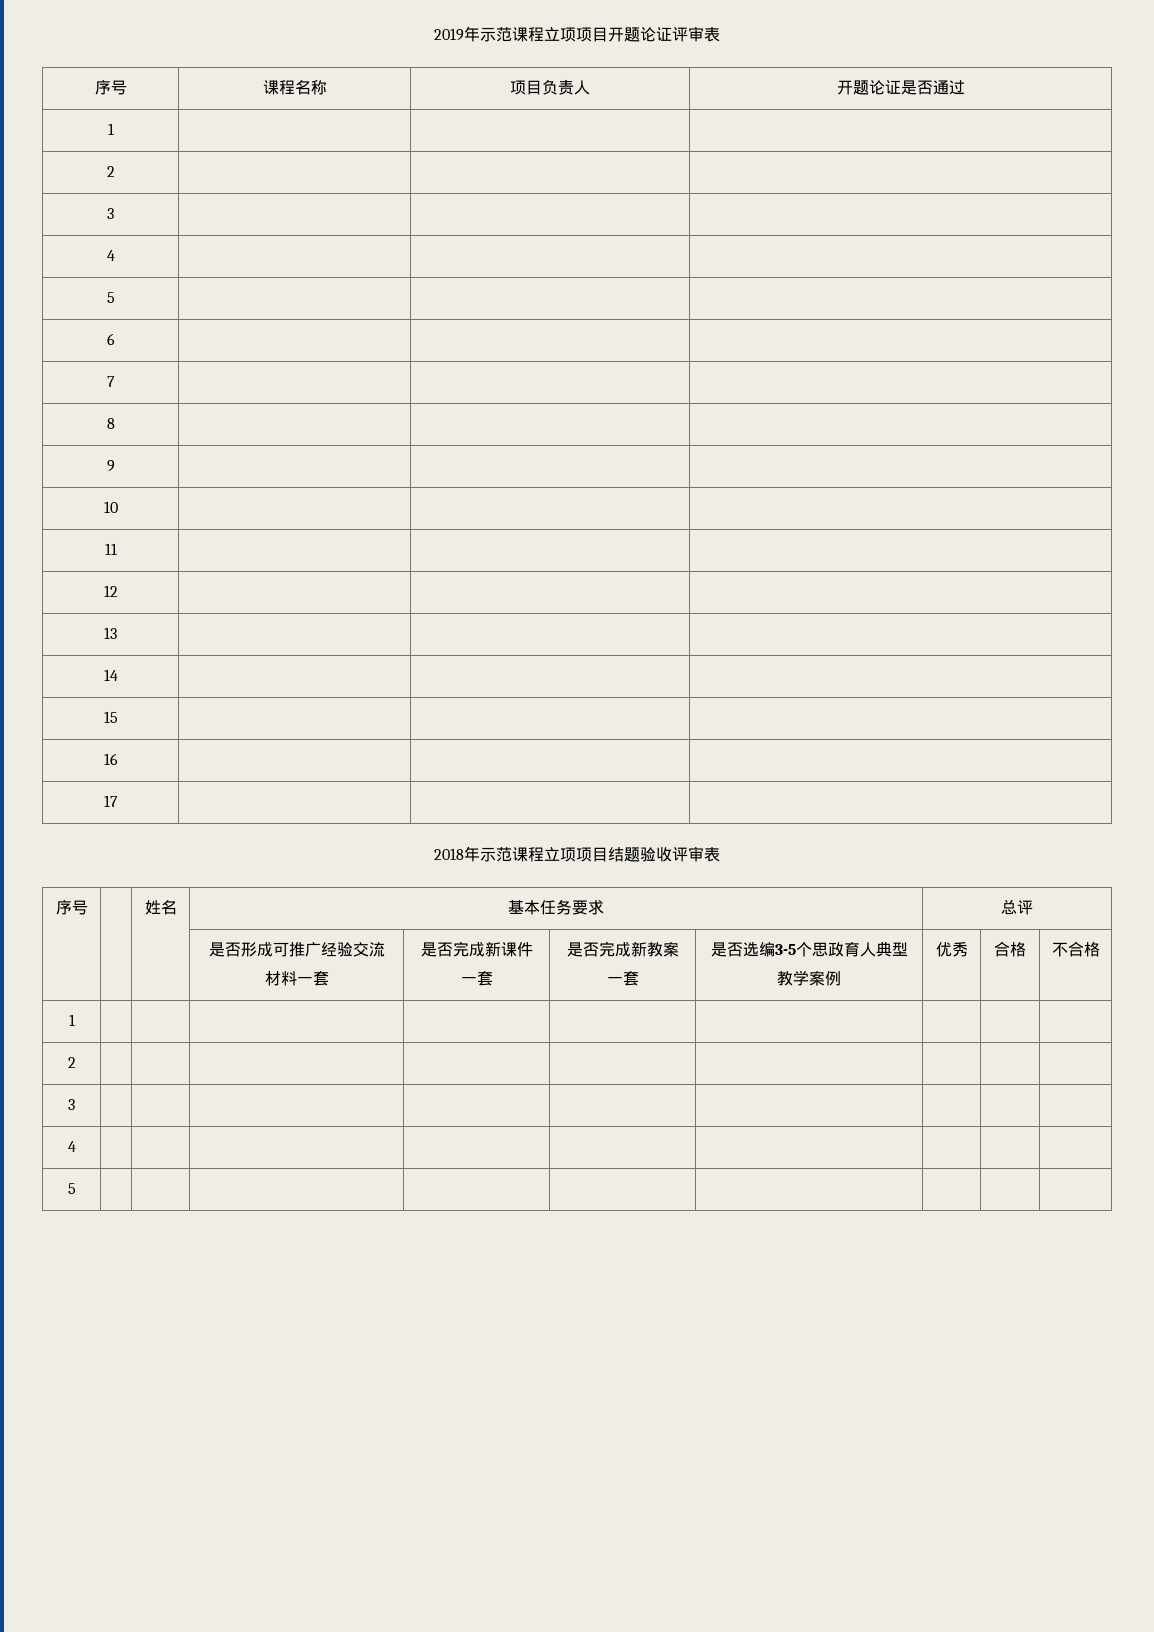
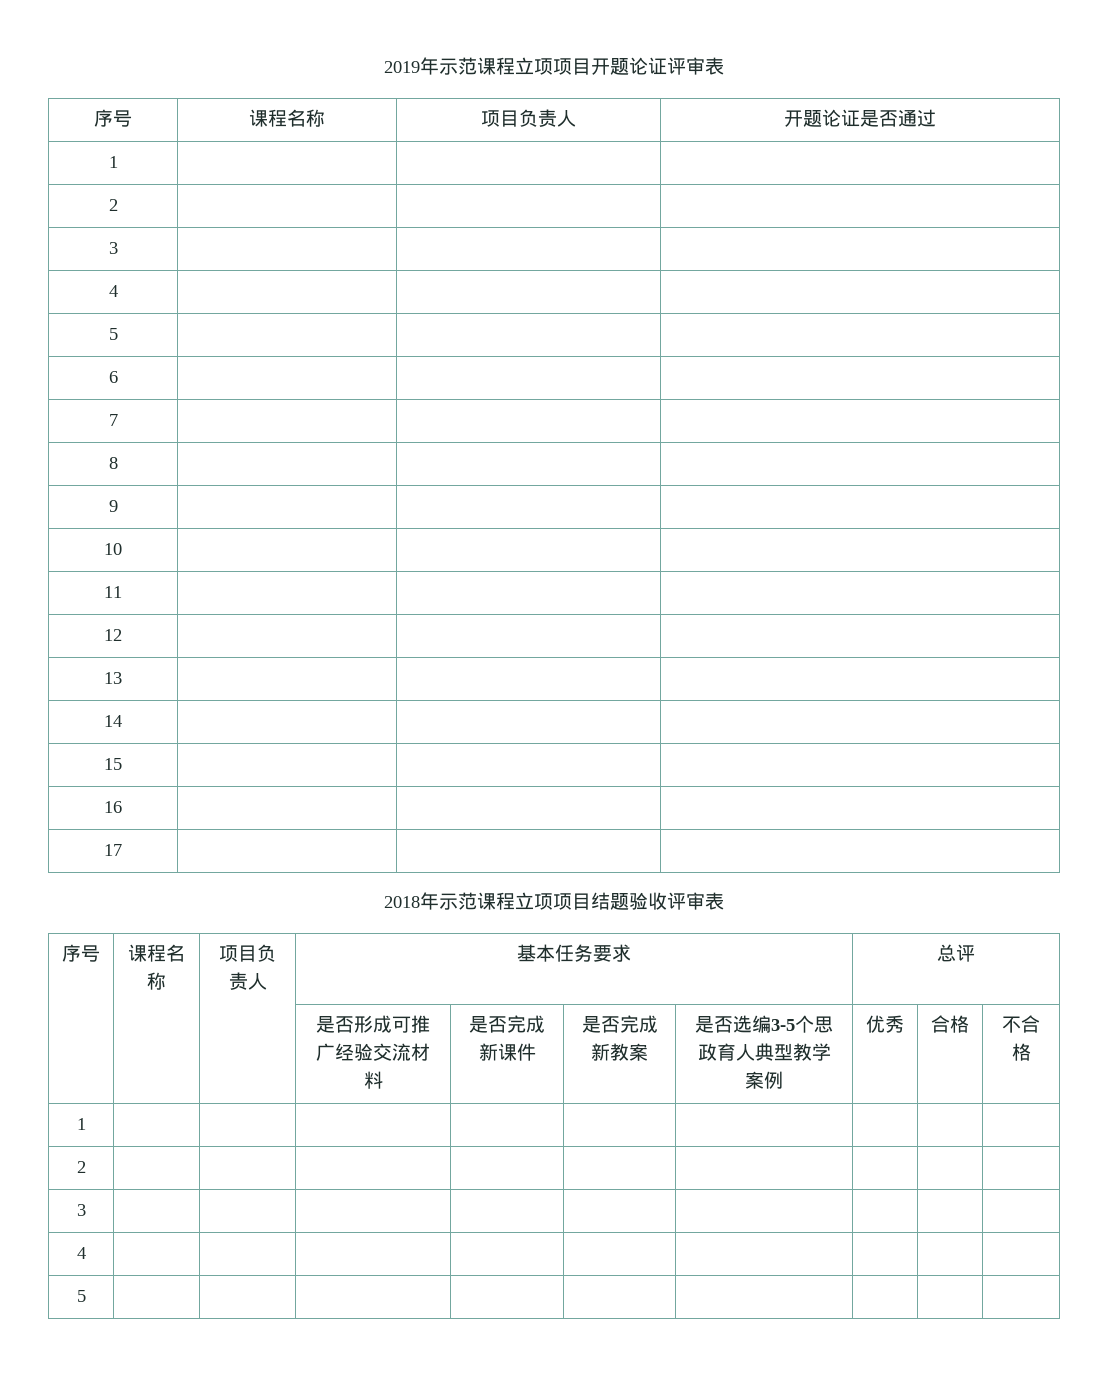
[144,900,177,915] | 姓名 -> [128,944,185,962] [147,972,166,990] [219,944,276,962] [228,972,267,990] 课程名称 | 项目负责人
[296,971,329,986] 一套 -> (383, 1080) none
[460,971,493,986] 一套 -> (536, 1052) none
[606,971,639,986] 一套 -> (648, 1052) none

